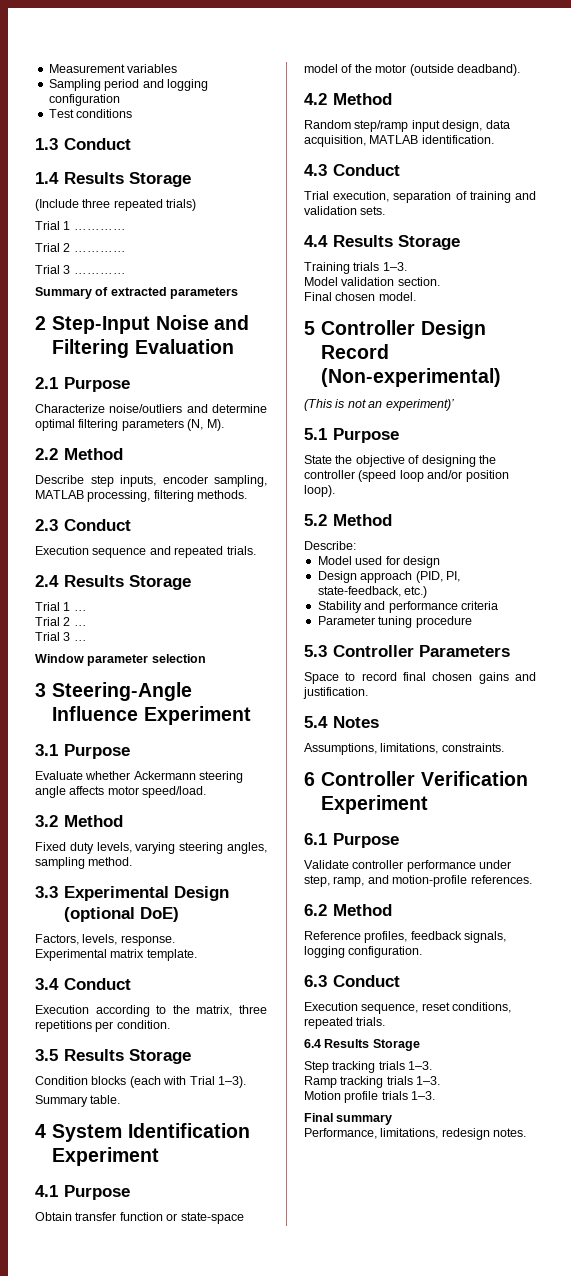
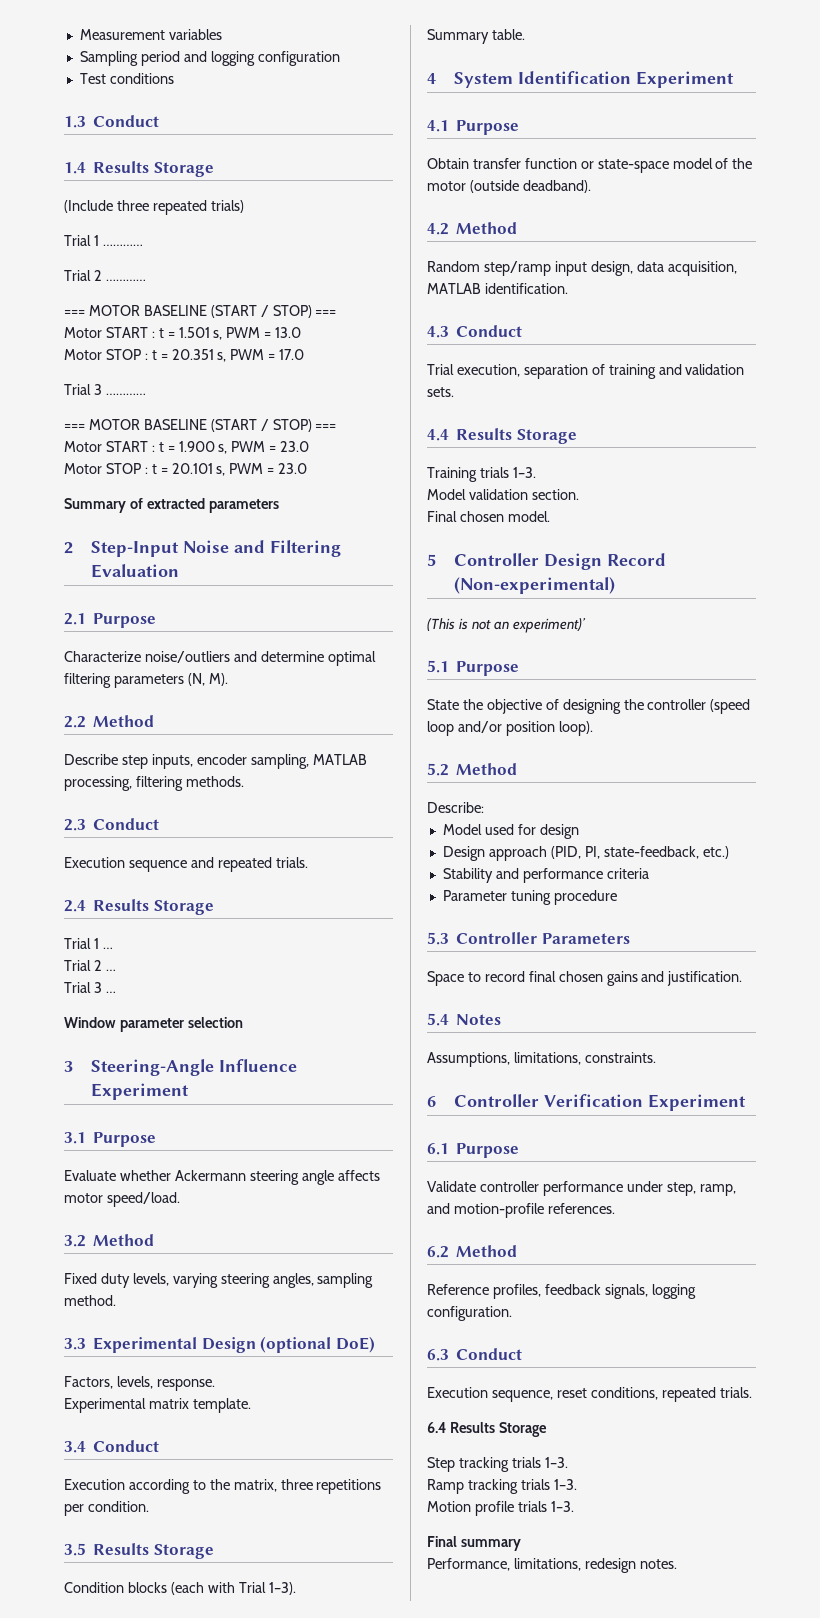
[35,265,126,274] Trial 3 ………… -> [64,305,337,318] [64,327,302,340] [64,349,305,362] [64,384,146,395] [64,419,337,432] [64,441,310,454] [64,463,308,476] === MOTOR BASELINE (START / STOP) === // Motor START : t = 1.501 s, PWM = 13.0 // Motor STOP : t = 20.351 s, PWM = 17.0 // Trial 3 ………… // === MOTOR BASELINE (START / STOP) === // Motor START : t = 1.900 s, PWM = 23.0 // Motor STOP : t = 20.101 s, PWM = 23.0

